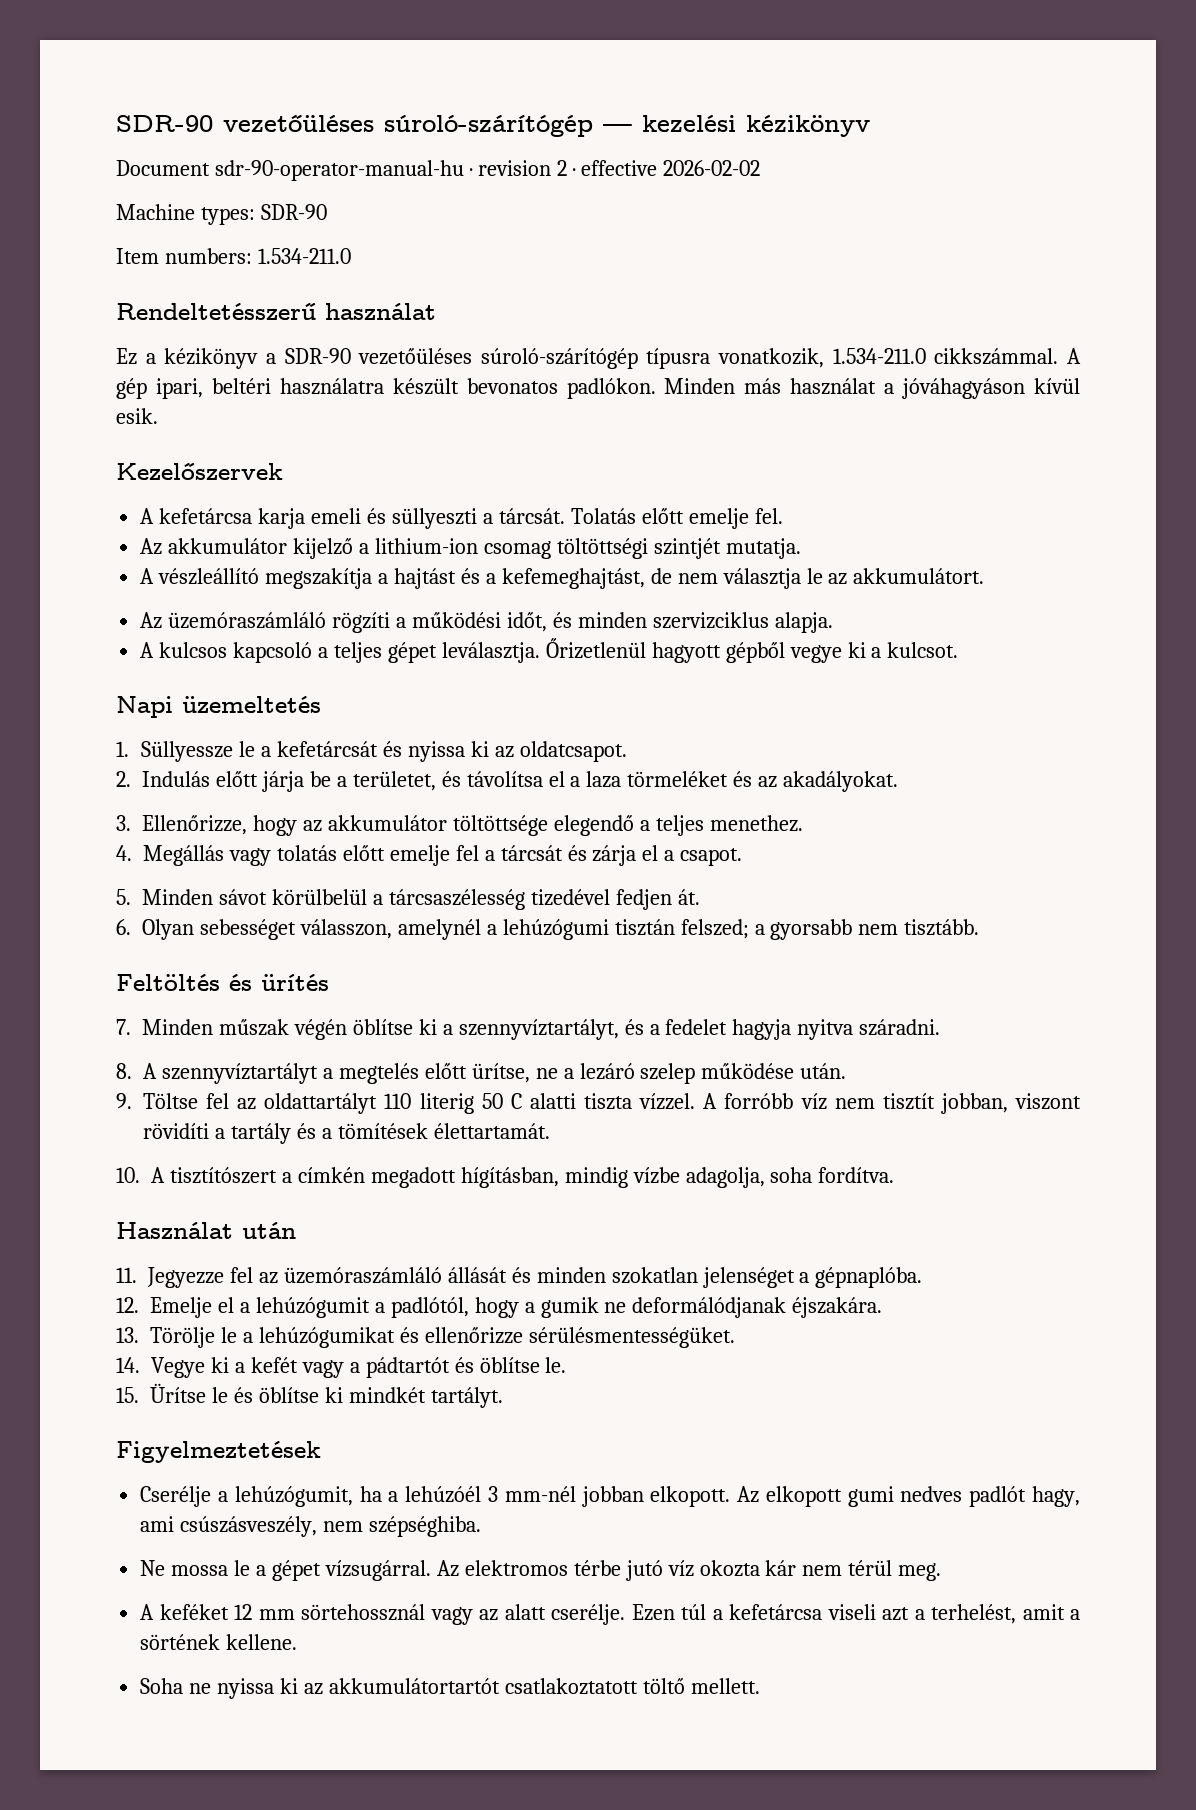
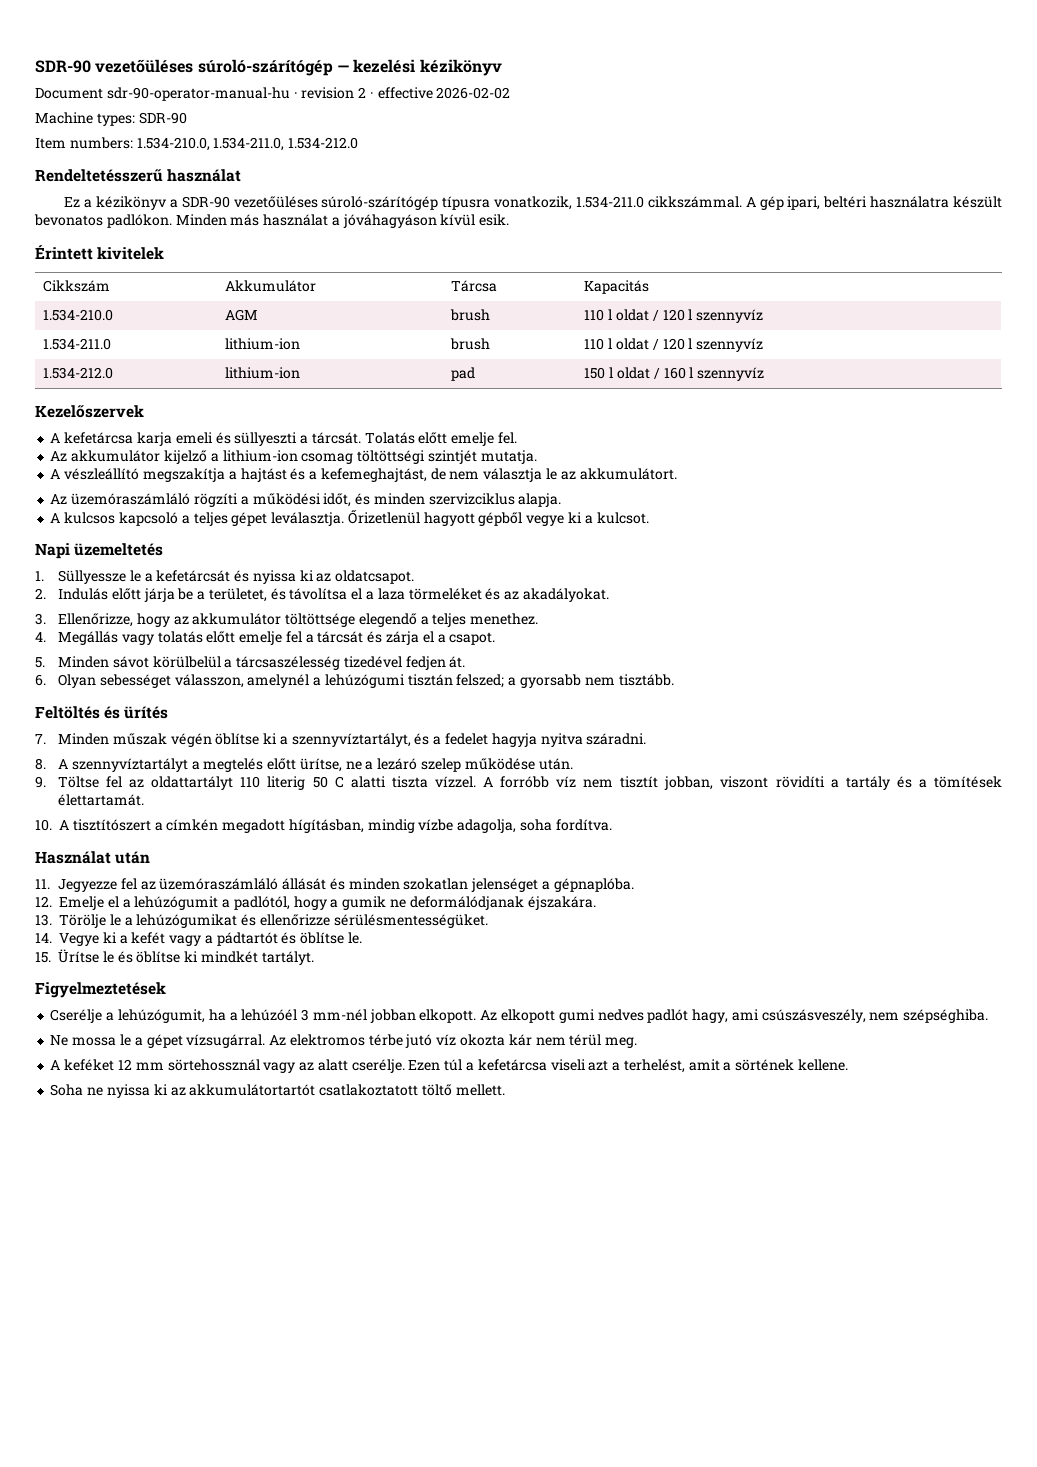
[257,248,351,264] 1.534-211.0 -> [136,137,359,151] 1.534-210.0, 1.534-211.0, 1.534-212.0
(158, 416) none -> [35,245,165,260] [43,280,111,292] [225,280,317,292] [451,280,498,292] [584,280,650,294] [43,309,114,321] [225,309,259,321] [450,309,491,321] [584,309,764,323] [43,338,112,350] [225,338,301,350] [450,338,491,350] [584,338,764,352] [43,367,114,379] [225,367,301,379] [451,367,476,381] [584,367,765,381] // Érintett kivitelek // Cikkszám | Akkumulátor | Tárcsa | Kapacitás // 1.534-210.0 | AGM | brush | 110 l oldat / 120 l szennyvíz // 1.534-211.0 | lithium-ion | brush | 110 l oldat / 120 l szennyvíz // 1.534-212.0 | lithium-ion | pad | 150 l oldat / 160 l szennyvíz

